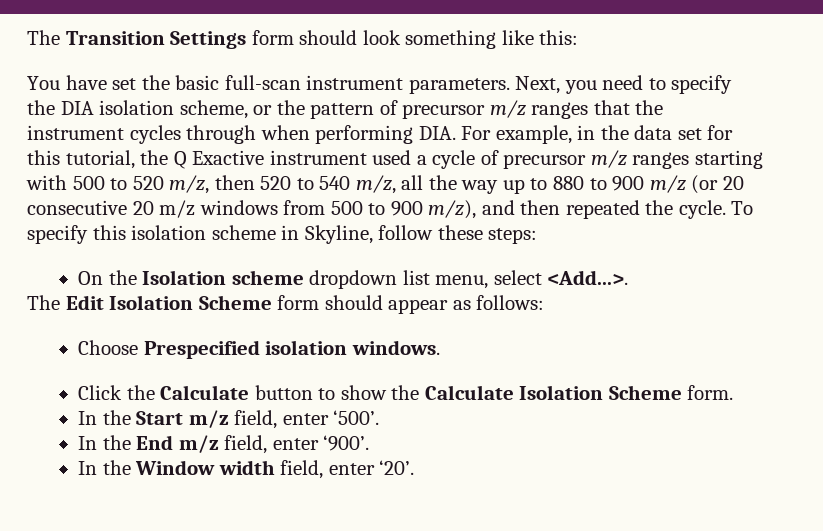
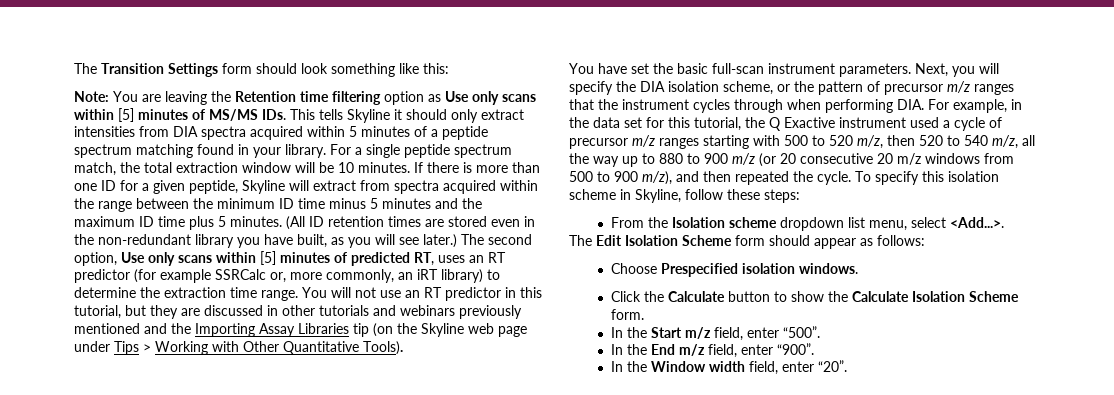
(579, 37) none -> [74,91,536,105] [74,108,524,123] [74,126,488,140] [74,144,512,158] [74,162,540,176] [74,180,538,194] [74,198,482,212] [74,216,535,230] [74,234,532,248] [74,251,506,266] [74,269,500,283] [74,287,542,301] [74,305,522,319] [74,323,527,337] [74,341,403,355] // Note: You are leaving the Retention time filtering option as Use only scans within [5] minutes of MS/MS IDs. This tells Skyline it should only extract intensities from DIA spectra acquired within 5 minutes of a peptide spectrum matching found in your library. For a single peptide spectrum match, the total extraction window will be 10 minutes. If there is more than one ID for a given peptide, Skyline will extract from spectra acquired within the range between the minimum ID time minus 5 minutes and the maximum ID time plus 5 minutes. (All ID retention times are stored even in the non-redundant library you have built, as you will see later.) The second option, Use only scans within [5] minutes of predicted RT, uses an RT predictor (for example SSRCalc or, more commonly, an iRT library) to determine the extraction time range. You will not use an RT predictor in this tutorial, but they are discussed in other tutorials and webinars previously mentioned and the Importing Assay Libraries tip (on the Skyline web page under Tips > Working with Other Quantitative Tools).
[602,75,666,90] need to -> [979,63,999,74] will
[78,271,104,285] On -> [611,217,645,228] From
[333,410,380,425] ‘500’. -> [783,326,821,338] “500”.
[323,435,370,451] ‘900’. -> [777,343,815,355] “900”.
[379,460,415,475] ‘20’. -> [818,360,848,372] “20”.

